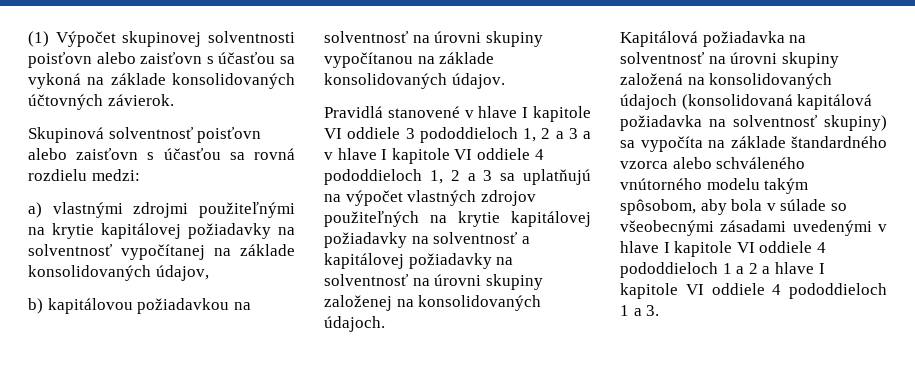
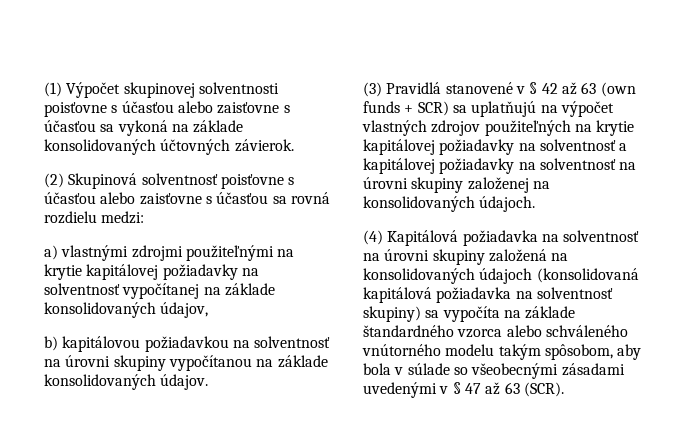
[28,52,203,68] poisťovn alebo zaisťovn -> [44,101,280,117] poisťovne s účasťou alebo zaisťovne
(174, 100) none -> [44,173,64,188] (2)
[197,127,262,143] [28,148,139,160] poisťovn alebo zaisťovn -> [220,174,295,189] [44,192,202,205] poisťovne s účasťou alebo zaisťovne
(505, 81) none -> [363,82,382,97] (3)
[478,106,591,122] [324,127,591,143] [324,148,544,164] [324,169,493,185] hlave I kapitole VI oddiele 3 pododdieloch 1, 2 a 3 a v hlave I kapitole VI oddiele 4 pododdieloch 1, 2 a 3 -> [529,82,636,97] [363,101,449,116] § 42 až 63 (own funds + SCR)
(385, 324) none -> [363,230,383,245] (4)
[620,241,826,257] [620,262,825,278] [620,283,887,299] [620,305,660,316] hlave I kapitole VI oddiele 4 pododdieloch 1 a 2 a hlave I kapitole VI oddiele 4 pododdieloch 1 a 3. -> [452,382,564,397] § 47 až 63 (SCR).

